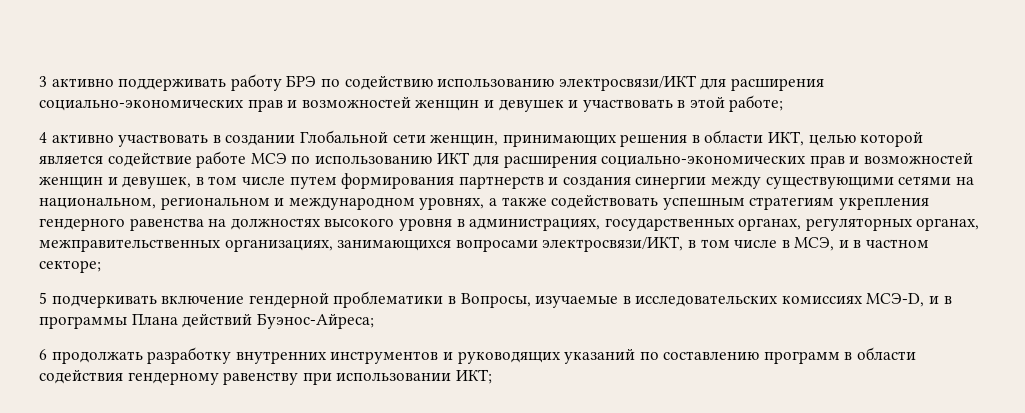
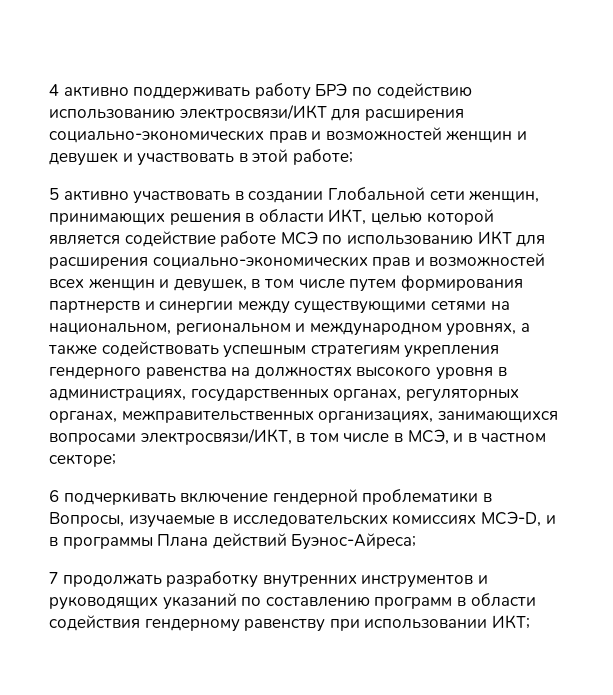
[39,76,47,87] 3 -> [49,84,59,96] 4
[39,132,47,143] 4 -> [49,188,59,200] 5
(974, 158) none -> [49,279,84,288] всех
[562,176,631,188] создания -> (155, 305) none
[39,292,47,304] 5 -> [49,490,59,502] 6
[39,349,47,360] 6 -> [49,572,58,584] 7

